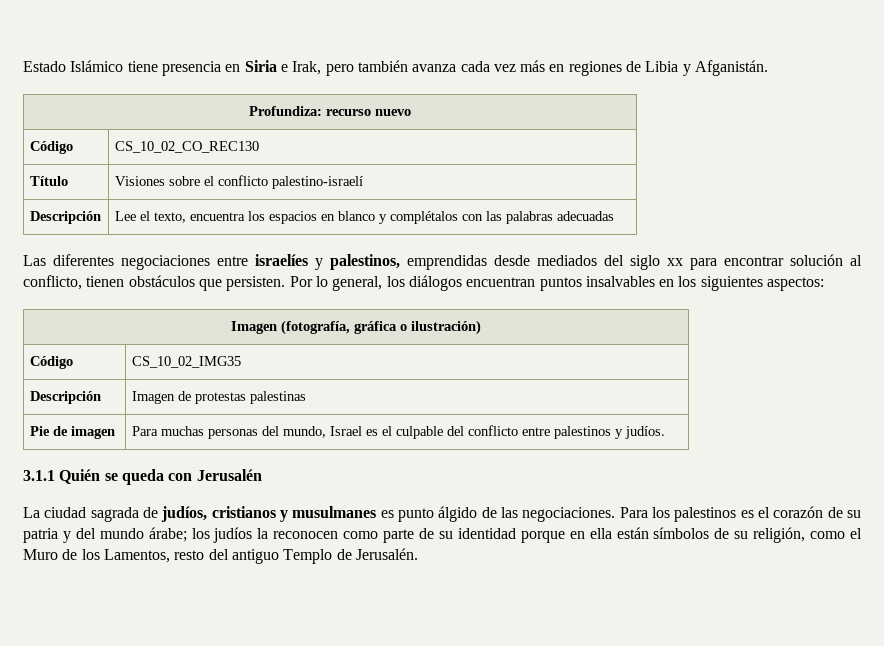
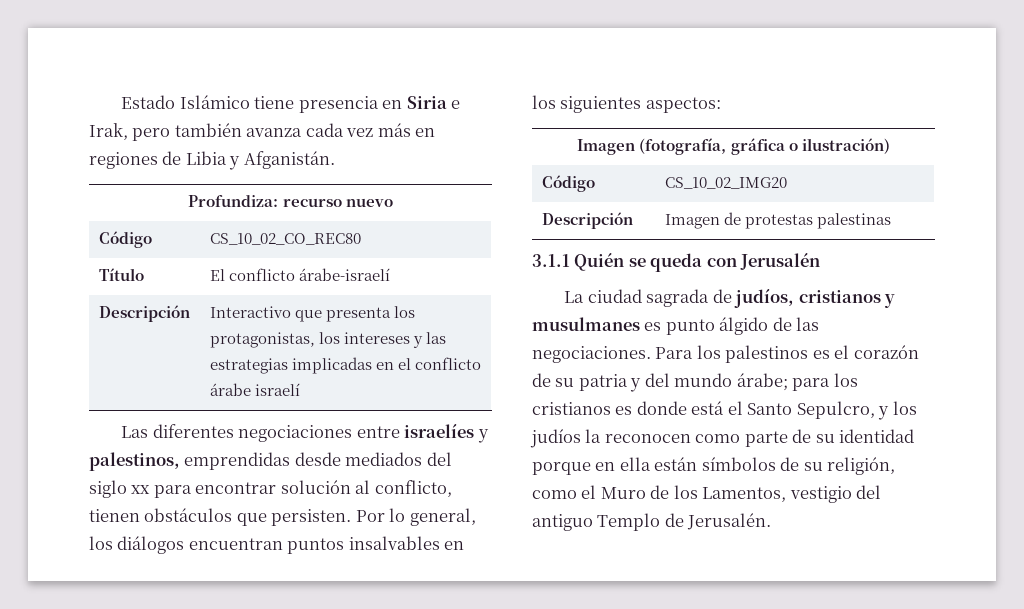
[114,141,259,153] CS_10_02_CO_REC130 -> [209,233,361,245] CS_10_02_CO_REC80
[114,175,363,189] [29,211,101,224] [114,211,614,224] Visiones sobre el conflicto palestino-israelí // Descripción | Lee el texto, encuentra los espacios en blanco y complétalos con las palabras adecuadas -> [209,268,390,281] [98,305,190,322] [209,306,415,322] [209,332,447,348] [209,357,482,374] [209,383,300,396] El conflicto árabe-israelí // Descripción | Interactivo que presenta los protagonistas, los intereses y las estrategias implicadas en el conflicto árabe israelí
[131,356,241,368] CS_10_02_IMG35 -> [664,177,787,189] CS_10_02_IMG20
[29,426,115,439] [131,425,665,439] // Pie de imagen | Para muchas personas del mundo, Israel es el culpable del conflicto entre palestinos y judíos. -> (891, 221) none
(187, 534) none -> [792,373,858,391] [532,401,890,420] para los cristianos es donde está el Santo Sepulcro, y
[174,550,205,560] resto -> [789,486,852,503] vestigio

